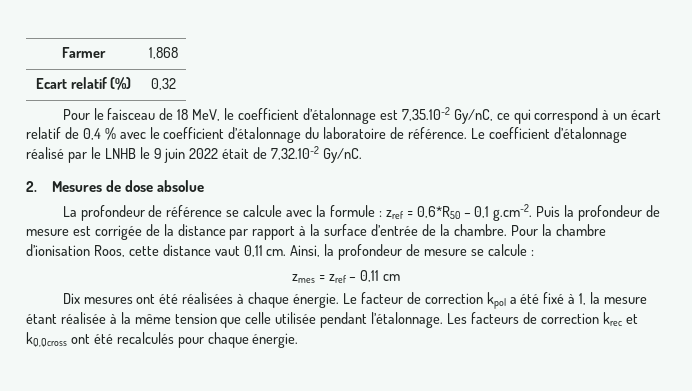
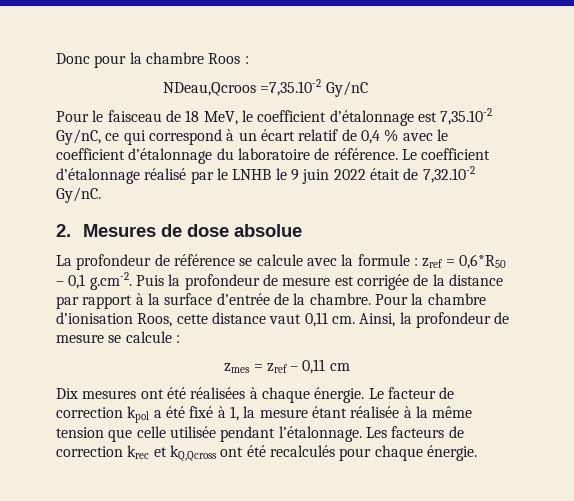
[62,47,107,58] [148,47,178,59] [35,77,132,90] [150,78,176,90] Farmer | 1,868 // Ecart relatif (%) | 0,32 -> [56,52,249,68] [162,79,368,97] Donc pour la chambre Roos : // NDeau,Qcroos =7,35.10-2 Gy/nC

